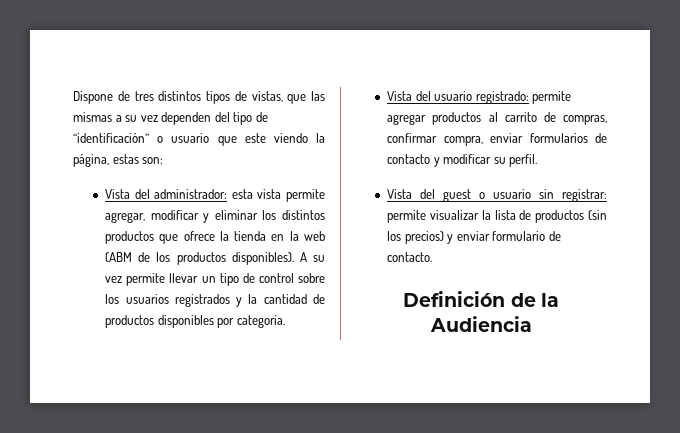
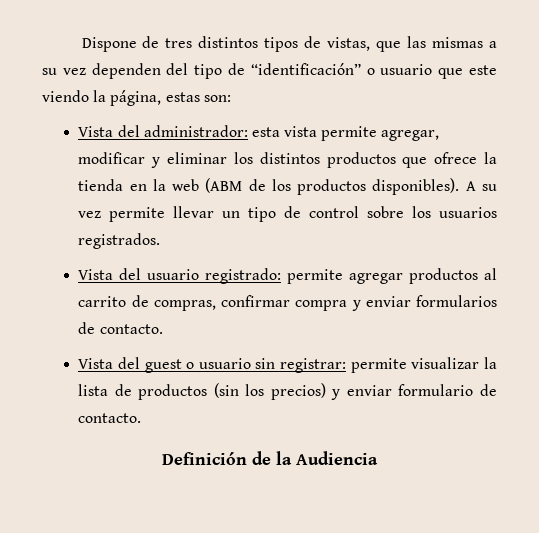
[174,294,325,307] [105,315,285,328] registrados y la cantidad de productos disponibles por categoría. -> [78,233,161,249] registrados.
[443,136,483,146] compra, -> [295,300,361,311] compra y
[387,154,538,167] contacto y modificar su perfil. -> [99,324,163,334] contacto.

